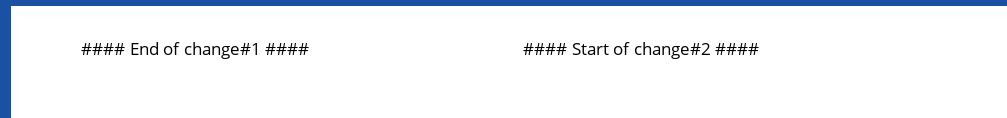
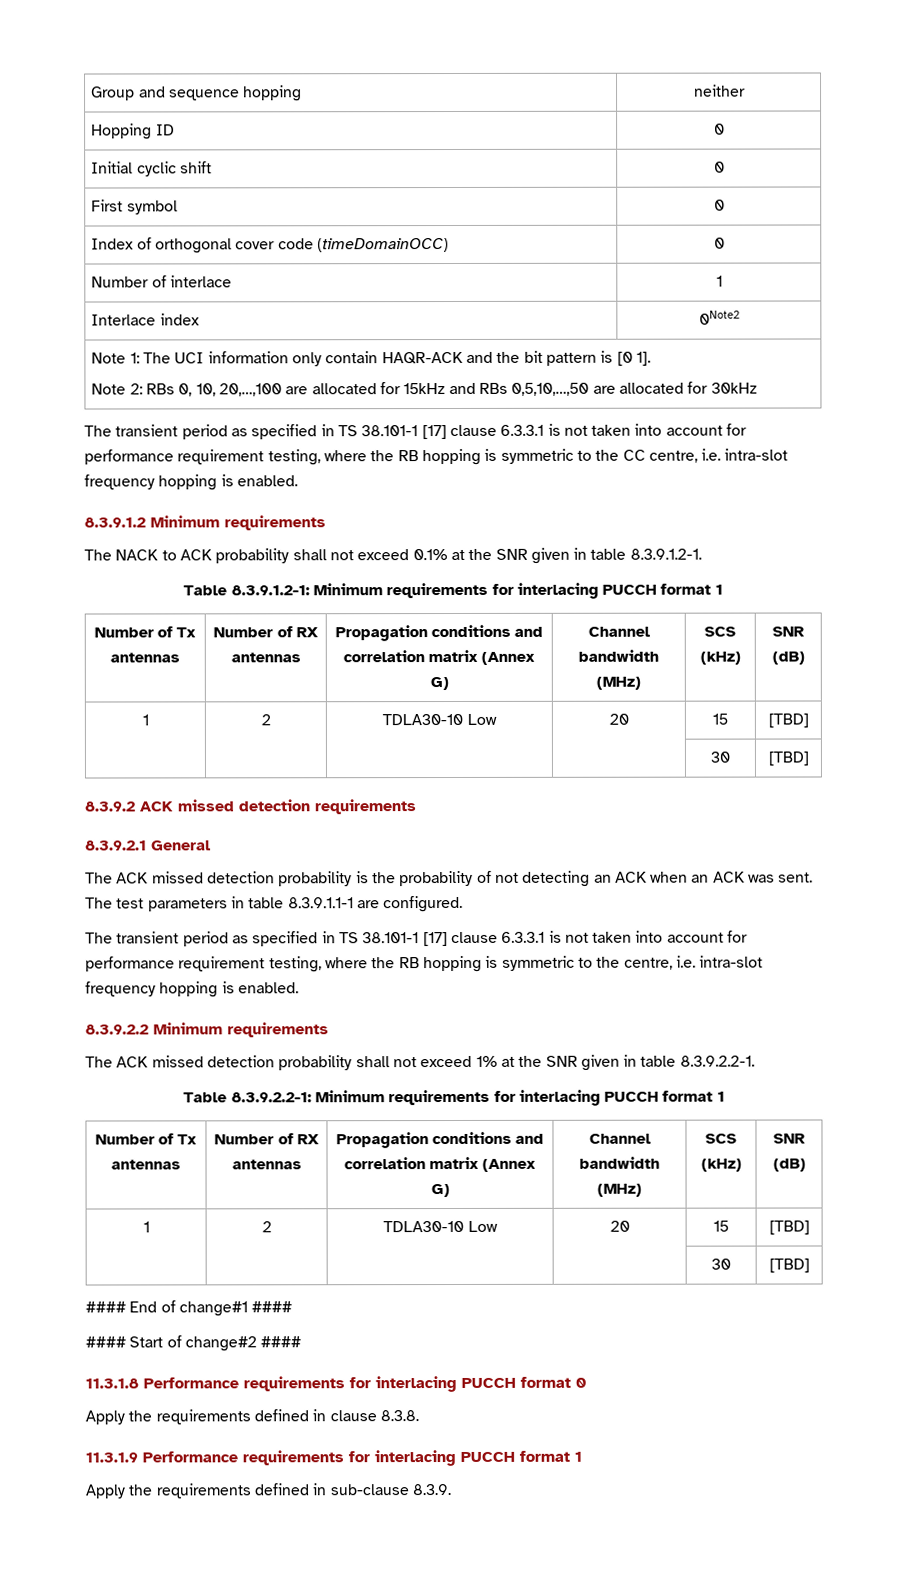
(81, 49) none -> [91,85,303,102] [693,84,746,97] [91,123,175,140] [713,123,725,135] [91,161,213,177] [713,161,725,173] [91,199,178,215] [713,199,725,211] [91,237,450,254] [713,237,725,249] [91,275,233,288] [715,275,723,287] [91,313,200,326] [698,310,740,325] [91,350,651,367] [91,381,757,397] [84,423,748,440] [84,448,789,466] [84,474,298,491] [84,515,326,531] [84,547,702,564] [183,582,723,599] [93,626,197,638] [110,652,180,663] [213,626,319,638] [230,652,301,663] [334,624,544,642] [342,649,536,665] [429,677,449,691] [587,626,650,637] [578,649,659,662] [596,676,641,690] [704,626,736,637] [699,651,741,665] [772,626,805,637] [771,651,805,665] [141,714,149,726] [260,714,271,726] [382,713,497,726] [608,713,629,725] [712,713,728,725] [767,713,809,728] [710,751,730,763] [767,751,809,766] [85,799,417,815] [85,840,211,851] [85,870,814,887] [85,895,464,913] [85,930,749,947] [85,955,764,973] [85,981,299,998] [85,1022,329,1038] [85,1054,755,1071] [183,1089,725,1106] [94,1133,198,1145] [111,1159,181,1170] [214,1133,320,1145] [231,1159,302,1170] [335,1131,545,1149] [343,1156,537,1172] [430,1184,450,1198] [588,1133,651,1144] [579,1156,660,1169] [597,1183,642,1197] [705,1133,737,1144] [700,1158,742,1172] [773,1133,806,1144] [772,1158,806,1172] [142,1221,150,1233] [261,1221,272,1233] [383,1220,498,1233] [609,1220,630,1232] [713,1220,729,1232] [768,1220,810,1235] [711,1258,731,1270] [768,1258,810,1273] Group and sequence hopping | neither // Hopping ID | 0 // Initial cyclic shift | 0 // First symbol | 0 // Index of orthogonal cover code (timeDomainOCC) | 0 // Number of interlace | 1 // Interlace index | 0Note2 // Note 1: The UCI information only contain HAQR-ACK and the bit pattern is [0 1]. // Note 2: RBs 0, 10, 20,…,100 are allocated for 15kHz and RBs 0,5,10,…,50 are allocated for 30kHz // The transient period as specified in TS 38.101-1 [17] clause 6.3.3.1 is not taken into account for performance requirement testing, where the RB hopping is symmetric to the CC centre, i.e. intra-slot frequency hopping is enabled. // 8.3.9.1.2 Minimum requirements // The NACK to ACK probability shall not exceed 0.1% at the SNR given in table 8.3.9.1.2-1. // Table 8.3.9.1.2-1: Minimum requirements for interlacing PUCCH format 1 // Number of Tx antennas | Number of RX antennas | Propagation conditions and correlation matrix (Annex G) | Channel bandwidth (MHz) | SCS (kHz) | SNR (dB) // 1 | 2 | TDLA30-10 Low | 20 | 15 | [TBD] // | | | | 30 | [TBD] // 8.3.9.2 ACK missed detection requirements // 8.3.9.2.1 General // The ACK missed detection probability is the probability of not detecting an ACK when an ACK was sent. The test parameters in table 8.3.9.1.1-1 are configured. // The transient period as specified in TS 38.101-1 [17] clause 6.3.3.1 is not taken into account for performance requirement testing, where the RB hopping is symmetric to the centre, i.e. intra-slot frequency hopping is enabled. // 8.3.9.2.2 Minimum requirements // The ACK missed detection probability shall not exceed 1% at the SNR given in table 8.3.9.2.2-1. // Table 8.3.9.2.2-1: Minimum requirements for interlacing PUCCH format 1 // Number of Tx antennas | Number of RX antennas | Propagation conditions and correlation matrix (Annex G) | Channel bandwidth (MHz) | SCS (kHz) | SNR (dB) // 1 | 2 | TDLA30-10 Low | 20 | 15 | [TBD] // | | | | 30 | [TBD] //
(760, 49) none -> [85,1375,586,1393] [85,1409,419,1425] [85,1449,582,1467] [85,1483,451,1499] // 11.3.1.8 Performance requirements for interlacing PUCCH format 0 // Apply the requirements defined in clause 8.3.8. // 11.3.1.9 Performance requirements for interlacing PUCCH format 1 // Apply the requirements defined in sub-clause 8.3.9.

